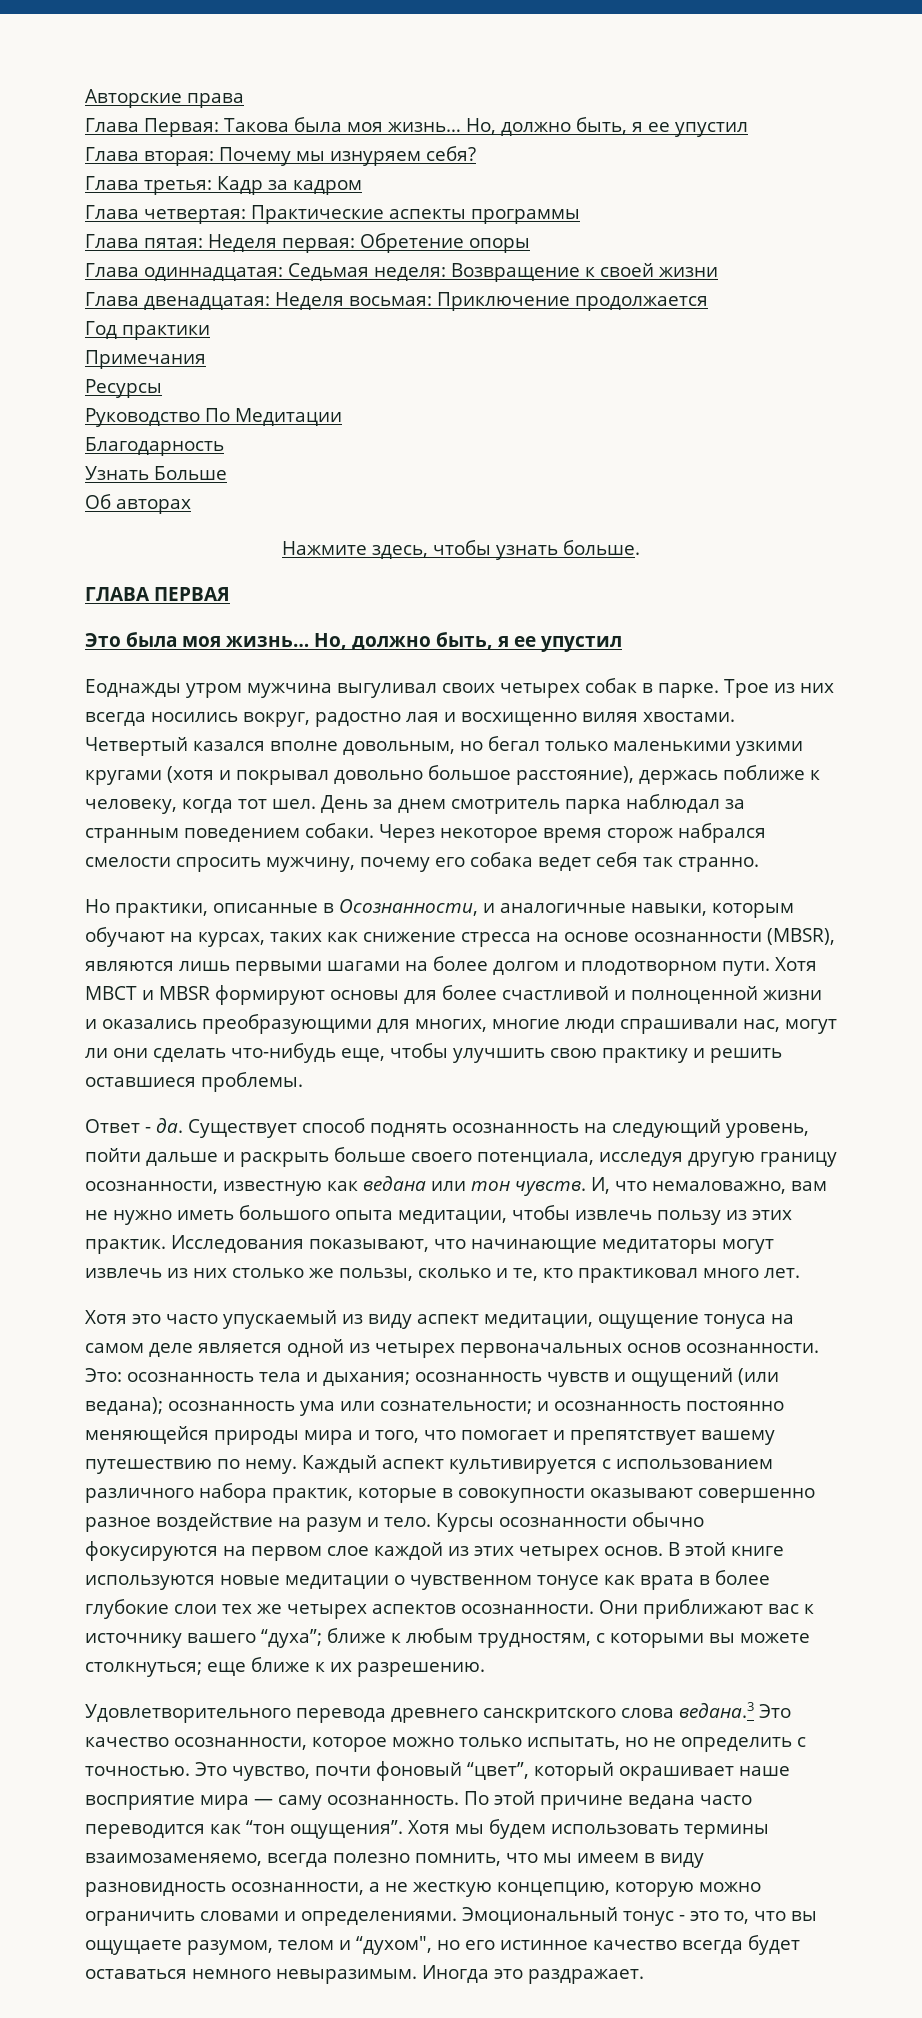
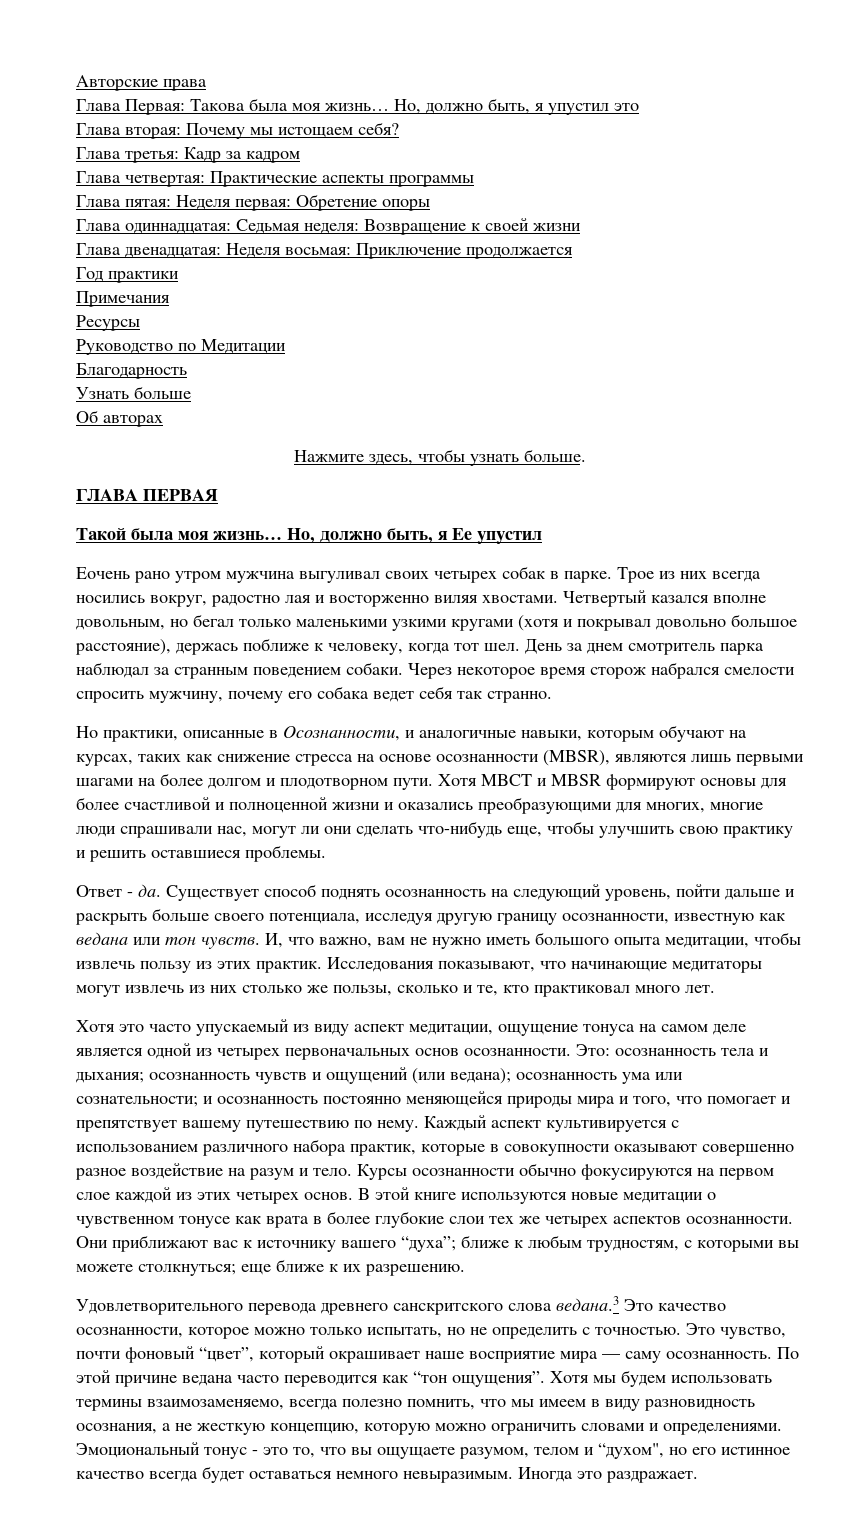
[648,122,748,137] ее упустил -> [548,103,639,115] упустил это
[330,151,421,166] изнуряем -> [278,127,353,138] истощаем
[205,408,230,422] По -> [178,343,196,351] по
[154,466,227,480] Больше -> [134,386,191,399] больше
[85,632,622,652] [85,679,181,697] Это была моя жизнь… Но, должно быть, я ее упустил // Eоднажды -> [76,528,542,544] [76,567,170,583] Такой была моя жизнь… Но, должно быть, я Ее упустил // Eочень рано
[461,712,577,726] восхищенно -> [329,595,429,607] восторженно
[652,1181,786,1194] немаловажно, -> [319,937,372,948] важно,
[231,1882,364,1895] осознанности, -> [76,1423,157,1434] осознания,

